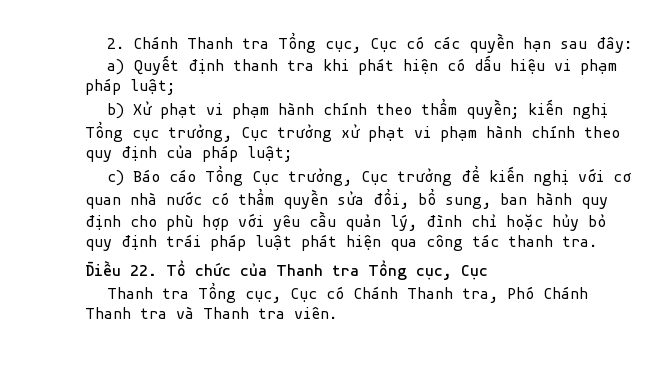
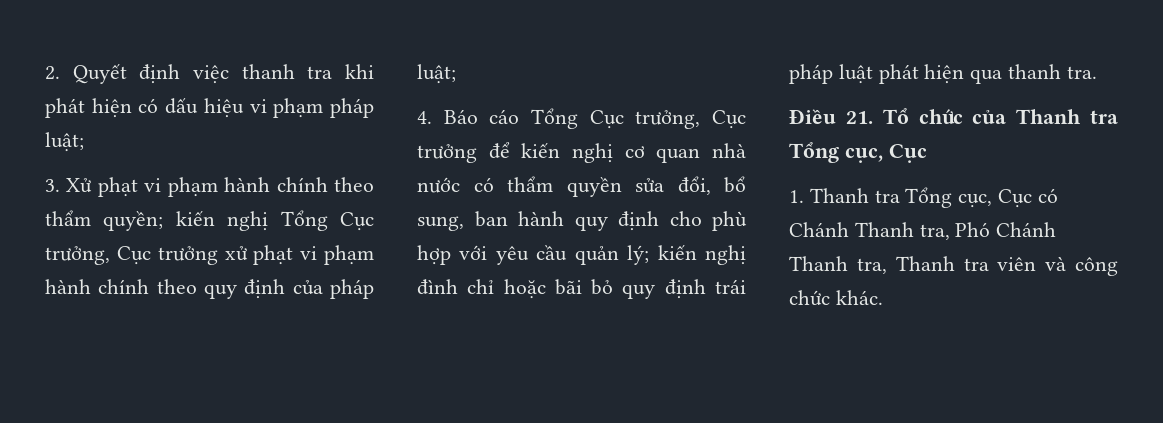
[132,32,632,53] [106,59,124,75] Chánh Thanh tra Tổng cục, Cục có các quyền hạn sau đây: // a) -> (60, 73) none
(224, 66) none -> [193,65,229,84] việc
[106,103,124,119] b) -> [45,179,60,192] 3.
[132,130,159,141] cục -> [340,212,374,231] Cục
[106,170,124,186] c) -> [417,111,432,124] 4.
[577,168,604,182] với -> (613, 153) none
[390,214,417,231] lý, -> [627,245,746,265] lý; kiến nghị
[552,214,579,231] hủy -> [554,279,582,295] bãi
[426,234,499,251] công tác -> (1003, 76) none
[130,265,157,276] 22. -> [845,111,873,124] 21.
(488, 272) none -> [789,190,804,203] 1.
[140,306,337,319] tra và Thanh tra viên. -> [856,256,1118,276] [789,290,883,306] tra, Thanh tra viên và công chức khác.

